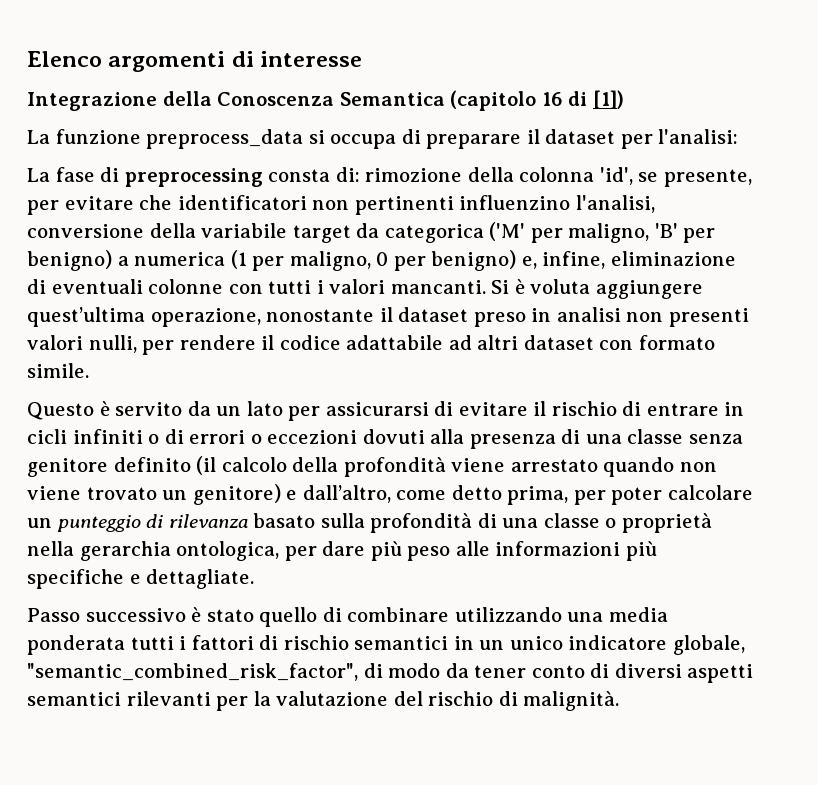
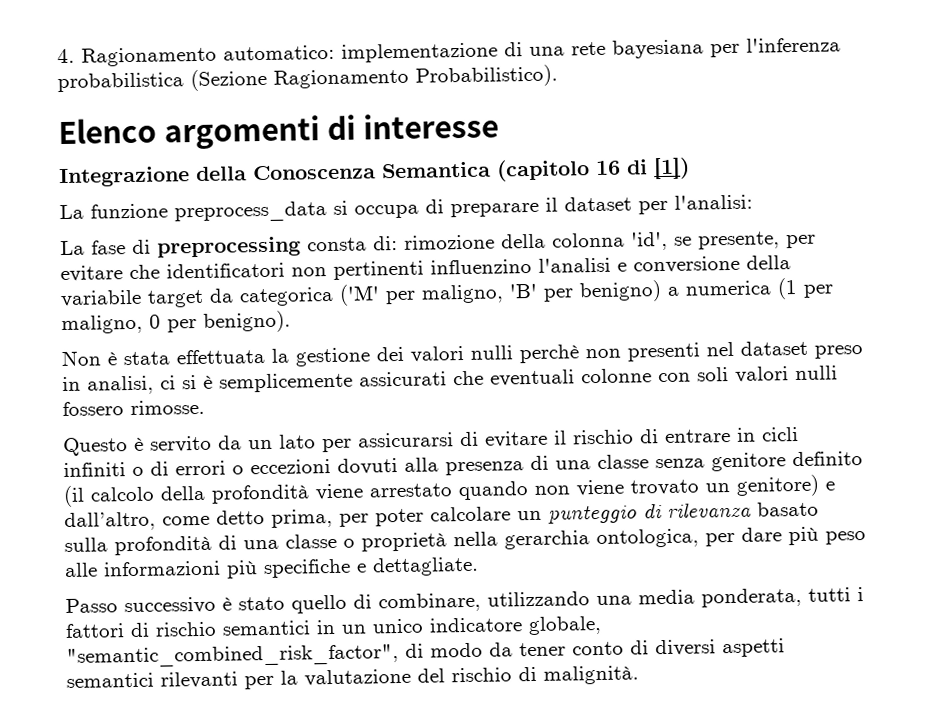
(27, 59) none -> [57,37,841,67] [57,64,558,93] 4. Ragionamento automatico: implementazione di una rete bayesiana per l'inferenza probabilistica (Sezione Ragionamento Probabilistico). //
[575,195,655,213] l'analisi, -> [538,257,627,273] l'analisi e
[431,250,736,271] [27,279,703,299] [27,307,749,327] [27,335,715,355] [27,363,89,378] benigno) e, infine, eliminazione di eventuali colonne con tutti i valori mancanti. Si è voluta aggiungere quest’ultima operazione, nonostante il dataset preso in analisi non presenti valori nulli, per rendere il codice adattabile ad altri dataset con formato simile. -> [203,310,291,333] [61,340,863,367] [62,365,838,395] [62,399,205,417] benigno). // Non è stata effettuata la gestione dei valori nulli perchè non presenti nel dataset preso in analisi, ci si è semplicemente assicurati che eventuali colonne con soli valori nulli fossero rimosse.
[347,607,450,622] combinare -> [378,592,481,613] combinare,
[27,635,125,655] ponderata -> [701,587,802,608] ponderata,

